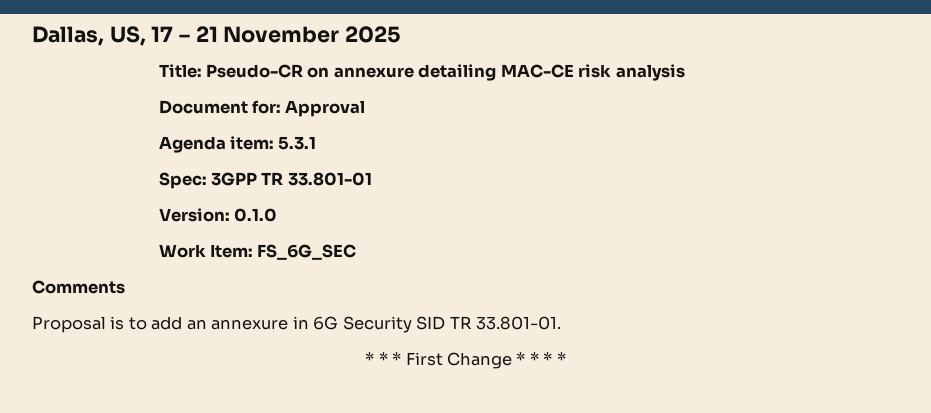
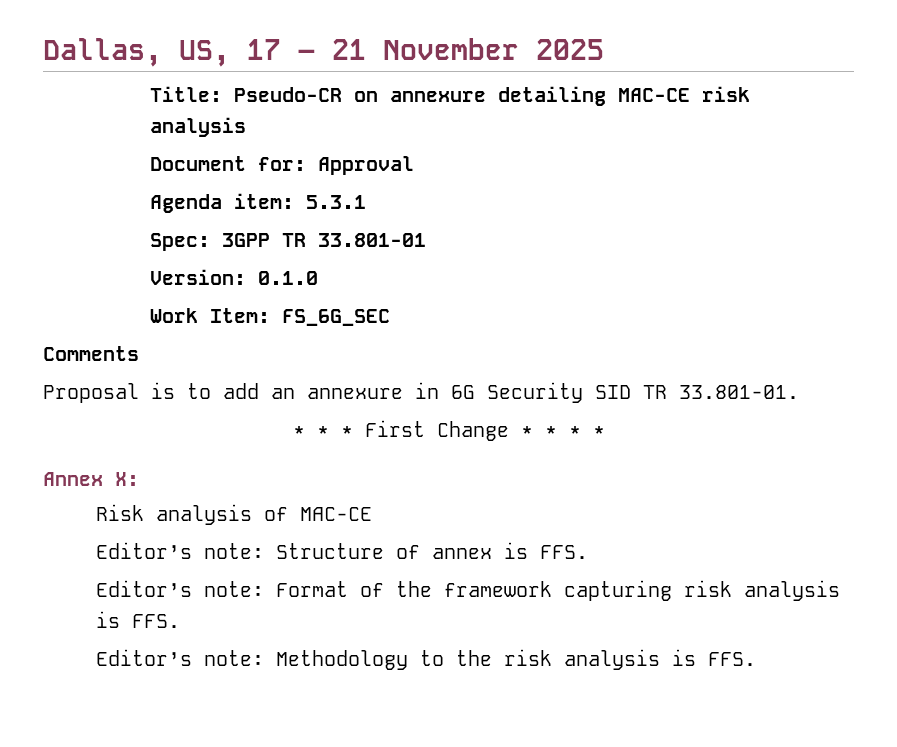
(566, 358) none -> [43,472,139,486] [96,504,373,525] [96,542,589,559] [96,580,841,601] [96,611,181,628] [96,649,757,670] // Annex X: // Risk analysis of MAC-CE // Editor’s note: Structure of annex is FFS. // Editor’s note: Format of the framework capturing risk analysis is FFS. // Editor’s note: Methodology to the risk analysis is FFS.

